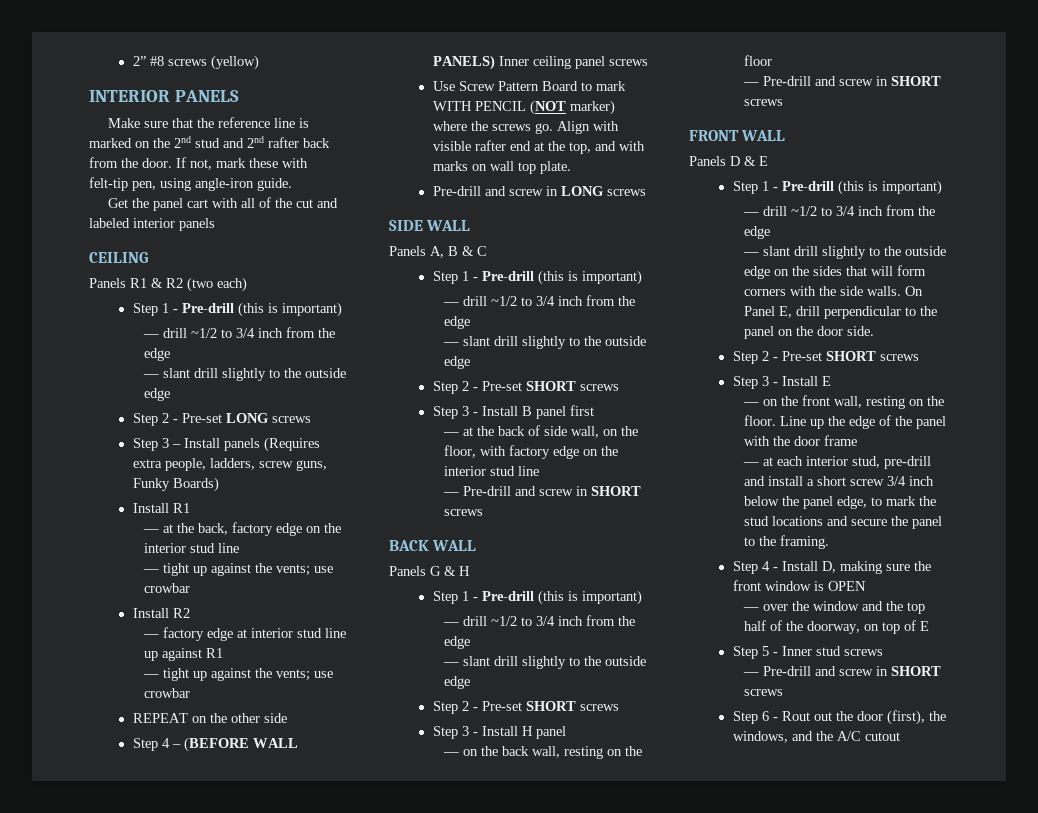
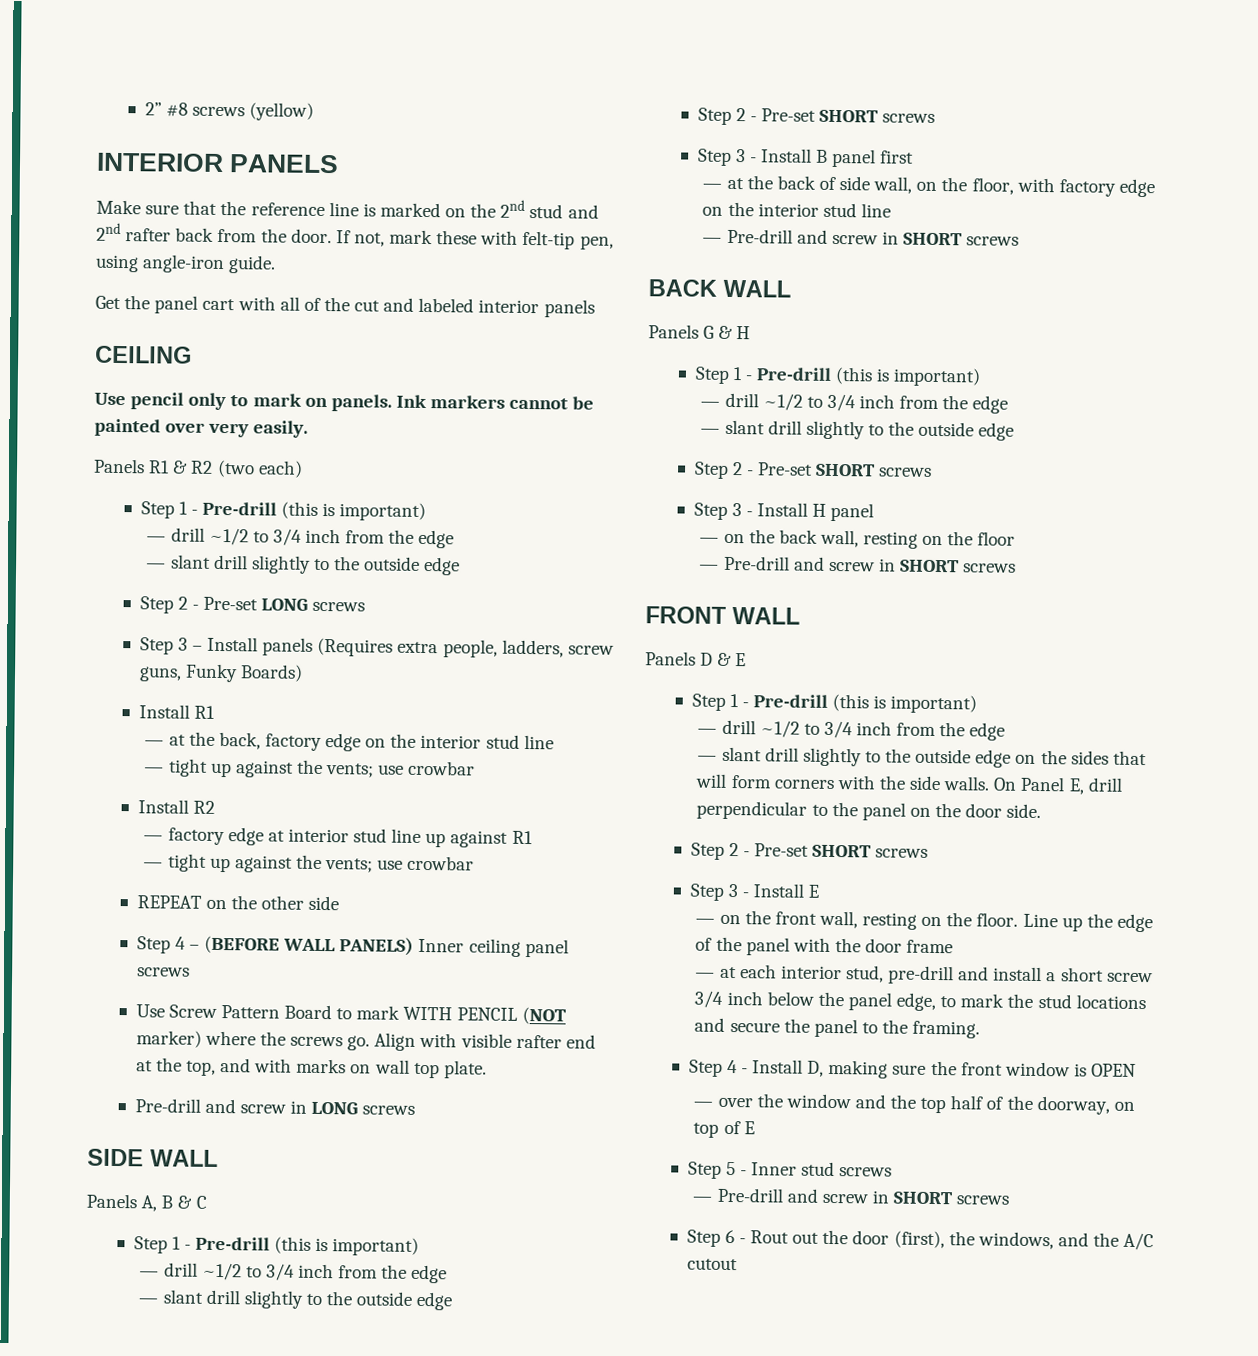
(148, 257) none -> [94,392,595,412] [94,418,309,438] // Use pencil only to mark on panels. Ink markers cannot be painted over very easily.

